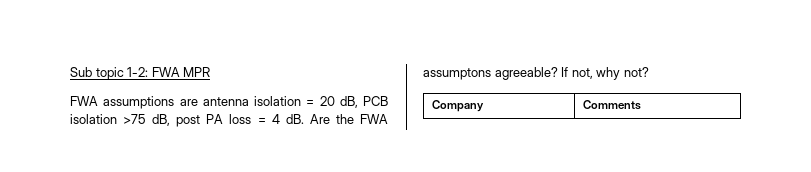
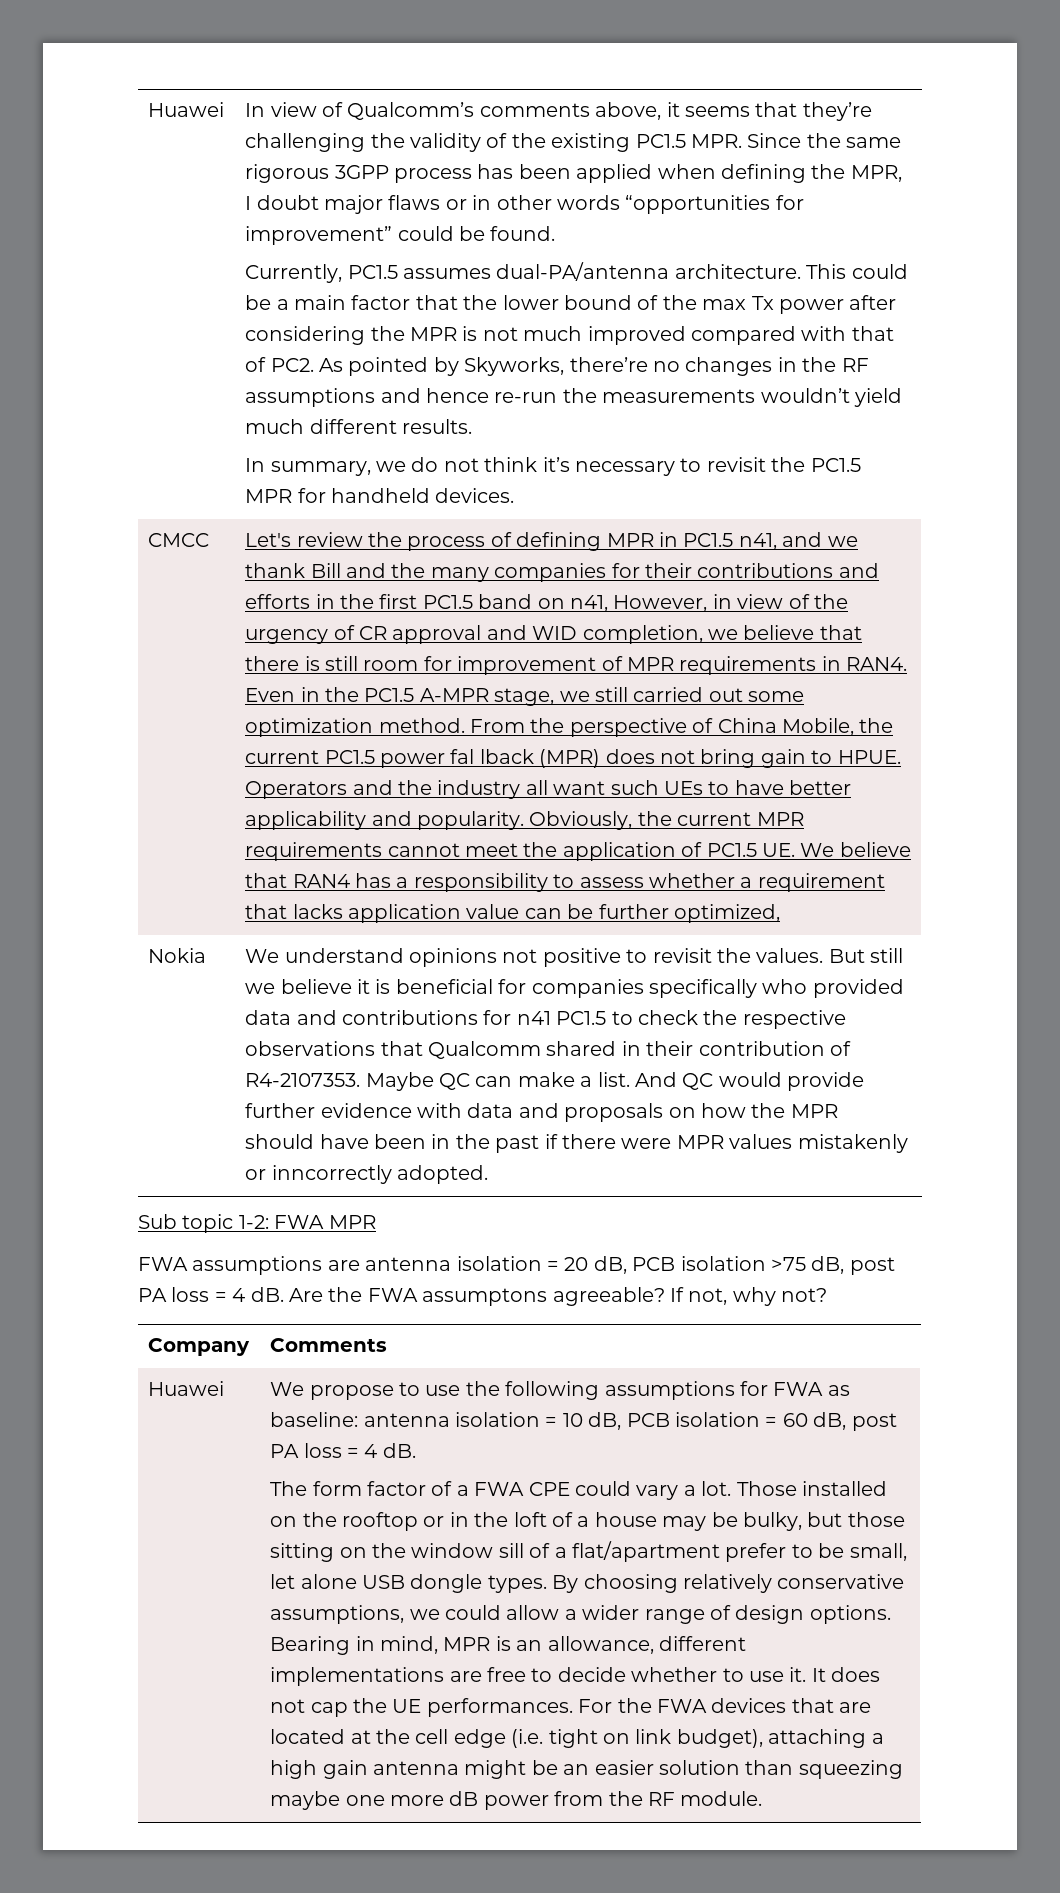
(70, 72) none -> [148,102,225,117] [245,102,872,121] [245,133,902,152] [245,164,902,183] [245,195,804,214] [245,226,556,245] [245,262,908,283] [245,295,897,314] [245,326,894,345] [245,357,869,376] [245,388,903,407] [245,419,473,434] [245,457,861,476] [245,488,515,503] [148,533,210,547] [245,532,858,551] [245,563,879,582] [245,594,849,612] [245,625,862,644] [245,656,908,675] [245,687,805,706] [245,718,894,737] [245,749,901,768] [245,780,852,799] [245,811,804,830] [245,842,911,861] [245,873,885,892] [245,904,781,923] [148,948,207,963] [245,948,904,967] [245,979,904,998] [245,1010,846,1029] [245,1041,852,1059] [245,1072,865,1091] [245,1103,838,1122] [245,1134,908,1153] [245,1165,489,1184] Huawei | In view of Qualcomm’s comments above, it seems that they’re challenging the validity of the existing PC1.5 MPR. Since the same rigorous 3GPP process has been applied when defining the MPR, I doubt major flaws or in other words “opportunities for improvement” could be found. // Currently, PC1.5 assumes dual-PA/antenna architecture. This could be a main factor that the lower bound of the max Tx power after considering the MPR is not much improved compared with that of PC2. As pointed by Skyworks, there’re no changes in the RF assumptions and hence re-run the measurements wouldn’t yield much different results. // In summary, we do not think it’s necessary to revisit the PC1.5 MPR for handheld devices. // CMCC | Let's review the process of defining MPR in PC1.5 n41, and we thank Bill and the many companies for their contributions and efforts in the first PC1.5 band on n41, However, in view of the urgency of CR approval and WID completion, we believe that there is still room for improvement of MPR requirements in RAN4. Even in the PC1.5 A-MPR stage, we still carried out some optimization method. From the perspective of China Mobile, the current PC1.5 power fal lback (MPR) does not bring gain to HPUE. Operators and the industry all want such UEs to have better applicability and popularity. Obviously, the current MPR requirements cannot meet the application of PC1.5 UE. We believe that RAN4 has a responsibility to assess whether a requirement that lacks application value can be further optimized, // Nokia | We understand opinions not positive to revisit the values. But still we believe it is beneficial for companies specifically who provided data and contributions for n41 PC1.5 to check the respective observations that Qualcomm shared in their contribution of R4-2107353. Maybe QC can make a list. And QC would provide further evidence with data and proposals on how the MPR should have been in the past if there were MPR values mistakenly or inncorrectly adopted. //
(642, 105) none -> [148,1381,225,1396] [270,1381,850,1400] [270,1412,897,1431] [270,1443,416,1458] [270,1481,888,1500] [270,1512,905,1531] [270,1541,907,1562] [270,1574,905,1593] [270,1605,891,1624] [270,1636,747,1655] [270,1667,881,1686] [270,1698,872,1717] [270,1729,884,1748] [270,1760,903,1779] [270,1791,763,1810] // Huawei | We propose to use the following assumptions for FWA as baseline: antenna isolation = 10 dB, PCB isolation = 60 dB, post PA loss = 4 dB. // The form factor of a FWA CPE could vary a lot. Those installed on the rooftop or in the loft of a house may be bulky, but those sitting on the window sill of a flat/apartment prefer to be small, let alone USB dongle types. By choosing relatively conservative assumptions, we could allow a wider range of design options. Bearing in mind, MPR is an allowance, different implementations are free to decide whether to use it. It does not cap the UE performances. For the FWA devices that are located at the cell edge (i.e. tight on link budget), attaching a high gain antenna might be an easier solution than squeezing maybe one more dB power from the RF module.

